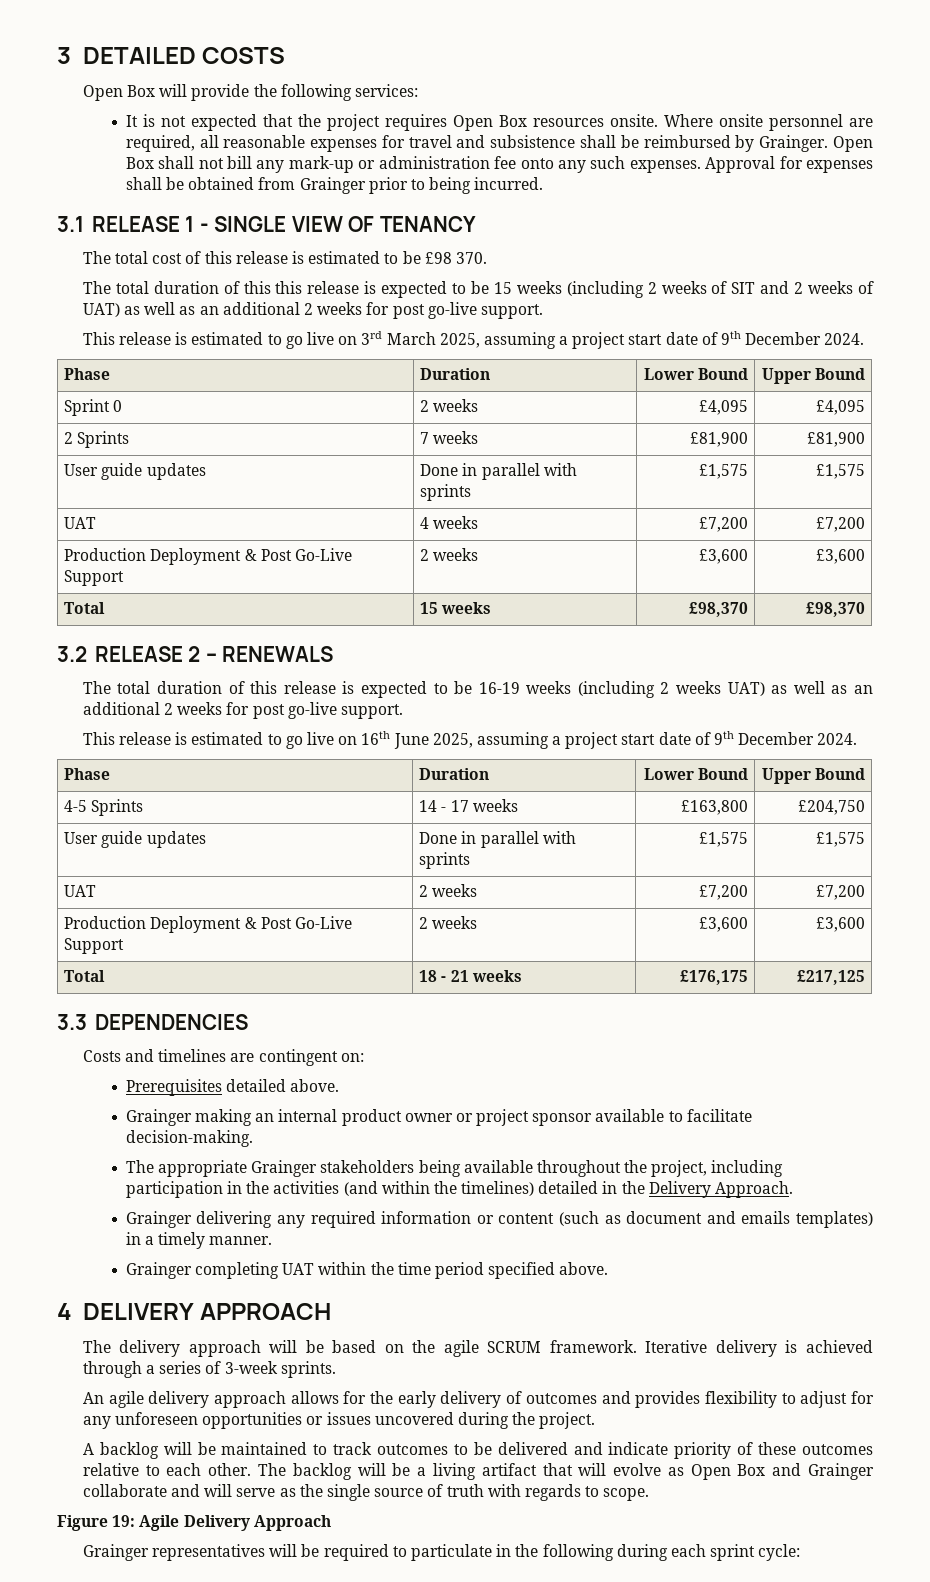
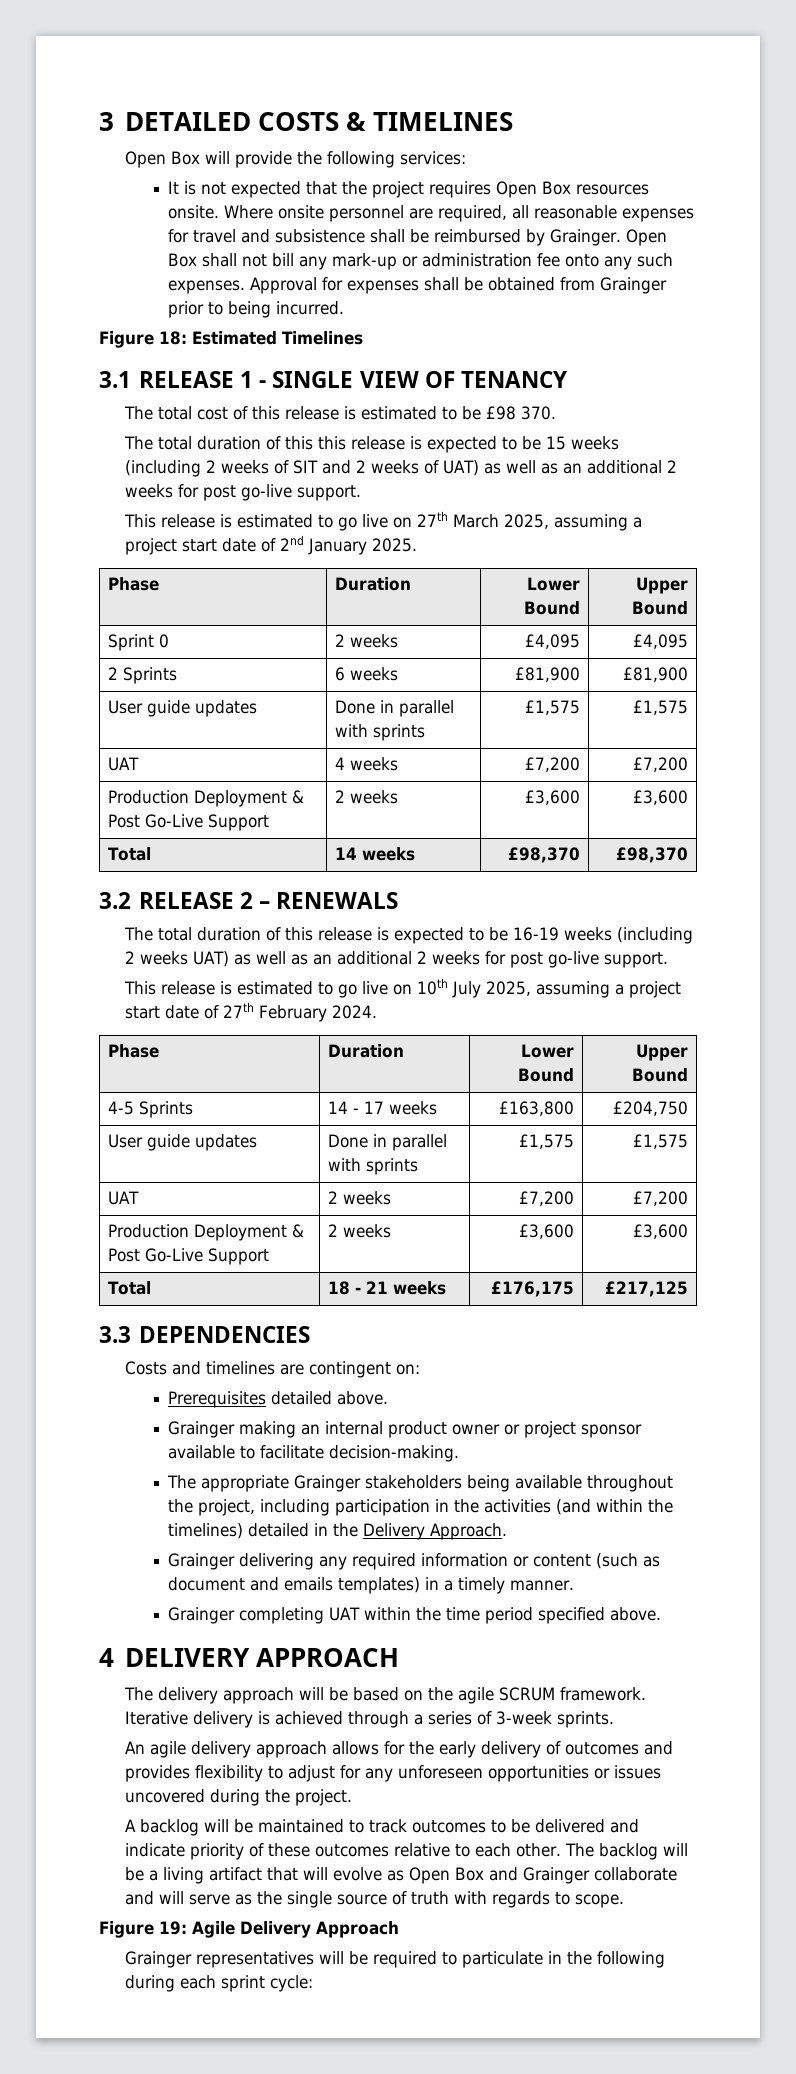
(286, 55) none -> [345,112,513,131] & TIMELINES
(544, 183) none -> [99,331,363,348] // Figure 18: Estimated Timelines
[361,331,383,345] 3rd -> [416,511,448,527] 27th
[721,331,865,345] 9th December 2024. -> [279,535,417,555] 2nd January 2025.
[420,432,430,444] 7 -> [334,667,345,681] 6
[420,602,439,614] 15 -> [334,847,357,860] 14
[361,731,815,749] 16th June 2025, assuming a project start date of 9th December -> [416,978,681,998] [124,1002,327,1022] 10th July 2025, assuming a project start date of 27th February

